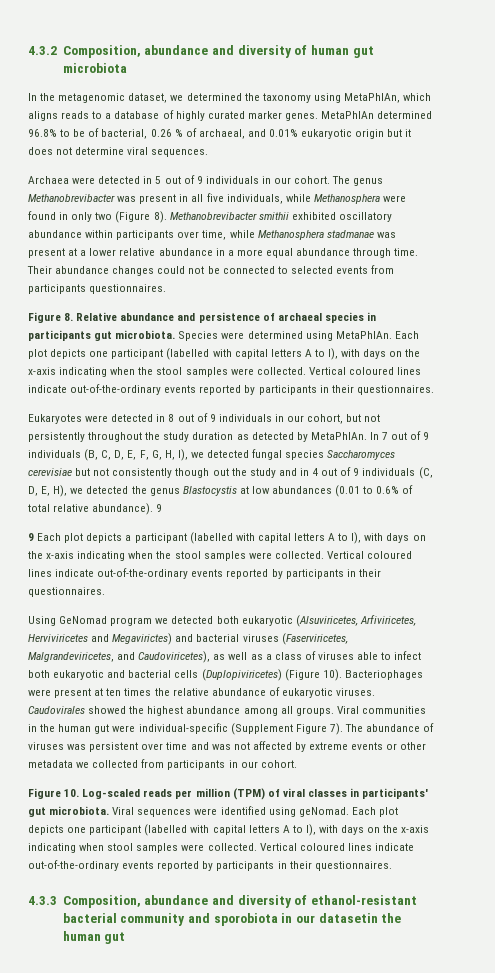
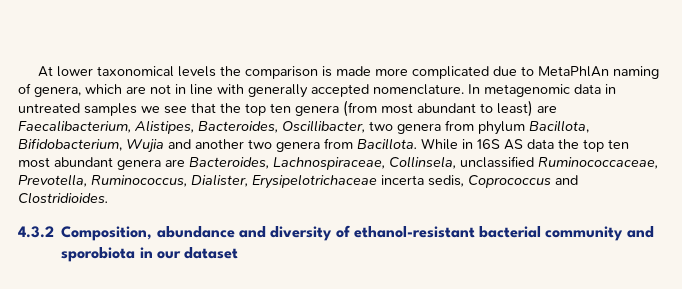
[28,45,374,58] [62,63,127,73] [28,93,432,103] [28,110,433,121] [28,128,412,139] [28,147,209,157] [28,175,384,186] [28,193,406,204] [28,211,392,223] [28,230,396,240] [28,248,419,258] [27,265,395,276] [28,284,167,294] [28,312,376,323] [28,330,419,341] [28,348,421,360] [28,367,422,377] [28,384,434,395] [28,413,381,424] [28,431,430,442] [28,449,396,461] [28,467,433,479] [28,485,414,497] [28,503,163,515] [28,532,426,544] [28,551,413,561] [28,568,381,579] [28,587,105,597] [28,615,416,627] [28,633,348,645] [28,651,422,663] [28,669,423,681] [28,687,376,698] [28,706,426,716] [28,723,435,735] [28,741,427,752] [28,759,297,770] [28,788,429,800] [28,806,398,817] [28,824,430,836] [28,843,414,853] [28,860,392,871] [28,896,57,905] 4.3.2 Composition, abundance and diversity of human gut microbiota // In the metagenomic dataset, we determined the taxonomy using MetaPhlAn, which aligns reads to a database of highly curated marker genes. MetaPhlAn determined 96.8% to be of bacterial, 0.26 % of archaeal, and 0.01% eukaryotic origin but it does not determine viral sequences. // Archaea were detected in 5 out of 9 individuals in our cohort. The genus Methanobrevibacter was present in all five individuals, while Methanosphera were found in only two (Figure 8). Methanobrevibacter smithii exhibited oscillatory abundance within participants over time, while Methanosphera stadmanae was present at a lower relative abundance in a more equal abundance through time. Their abundance changes could not be connected to selected events from participants questionnaires. // Figure 8. Relative abundance and persistence of archaeal species in participants gut microbiota. Species were determined using MetaPhlAn. Each plot depicts one participant (labelled with capital letters A to I), with days on the x-axis indicating when the stool samples were collected. Vertical coloured lines indicate out-of-the-ordinary events reported by participants in their questionnaires. // Eukaryotes were detected in 8 out of 9 individuals in our cohort, but not persistently throughout the study duration as detected by MetaPhlAn. In 7 out of 9 individuals (B, C, D, E, F, G, H, I), we detected fungal species Saccharomyces cerevisiae but not consistently though out the study and in 4 out of 9 individuals (C, D, E, H), we detected the genus Blastocystis at low abundances (0.01 to 0.6% of total relative abundance). 9 // 9 Each plot depicts a participant (labelled with capital letters A to I), with days on the x-axis indicating when the stool samples were collected. Vertical coloured lines indicate out-of-the-ordinary events reported by participants in their questionnaires. // Using GeNomad program we detected both eukaryotic (Alsuviricetes, Arfiviricetes, Herviviricetes and Megavirictes) and bacterial viruses (Faserviricetes, Malgrandeviricetes, and Caudoviricetes), as well as a class of viruses able to infect both eukaryotic and bacterial cells (Duplopiviricetes) (Figure 10). Bacteriophages were present at ten times the relative abundance of eukaryotic viruses. Caudovirales showed the highest abundance among all groups. Viral communities in the human gut were individual-specific (Supplement Figure 7). The abundance of viruses was persistent over time and was not affected by extreme events or other metadata we collected from participants in our cohort. // Figure 10. Log-scaled reads per million (TPM) of viral classes in participants' gut microbiota. Viral sequences were identified using geNomad. Each plot depicts one participant (labelled with capital letters A to I), with days on the x-axis indicating when stool samples were collected. Vertical coloured lines indicate out-of-the-ordinary events reported by participants in their questionnaires. // 4.3.3 -> [38,66,660,79] [18,83,616,98] [18,100,557,117] [18,120,589,135] [18,138,629,153] [18,156,658,170] [18,174,578,189] [18,192,108,204] [18,226,54,238] At lower taxonomical levels the comparison is made more complicated due to MetaPhlAn naming of genera, which are not in line with generally accepted nomenclature. In metagenomic data in untreated samples we see that the top ten genera (from most abundant to least) are Faecalibacterium, Alistipes, Bacteroides, Oscillibacter, two genera from phylum Bacillota, Bifidobacterium, Wujia and another two genera from Bacillota. While in 16S AS data the top ten most abundant genera are Bacteroides, Lachnospiraceae, Collinsela, unclassified Ruminococcaceae, Prevotella, Ruminococcus, Dialister, Erysipelotrichaceae incerta sedis, Coprococcus and Clostridioides. // 4.3.2
[318,913,402,923] [62,931,126,944] datasetin the human gut -> [184,247,239,259] dataset

